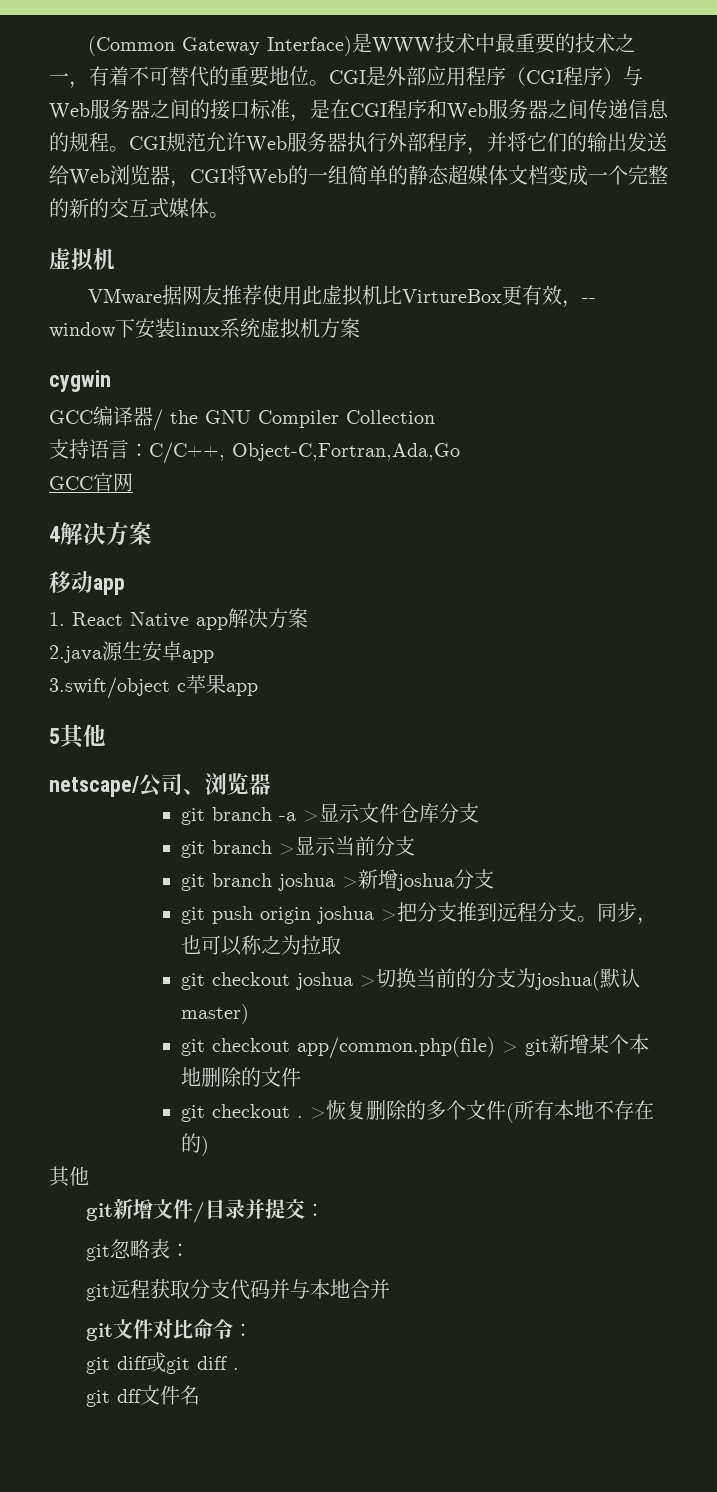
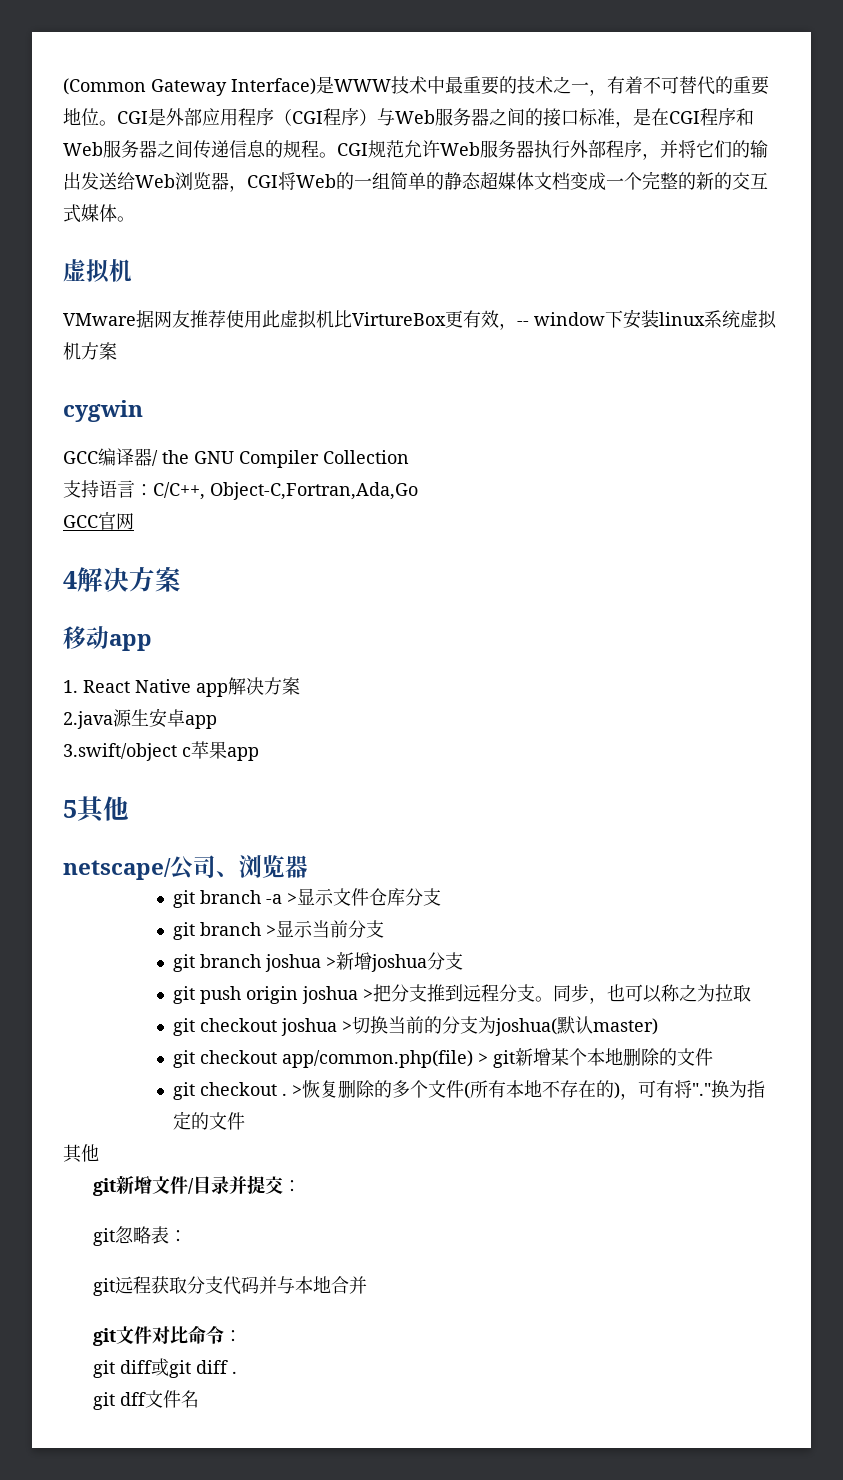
(209, 1146) none -> [620,1080,766,1100] [173,1111,246,1130] ，可有将"."换为指定的文件

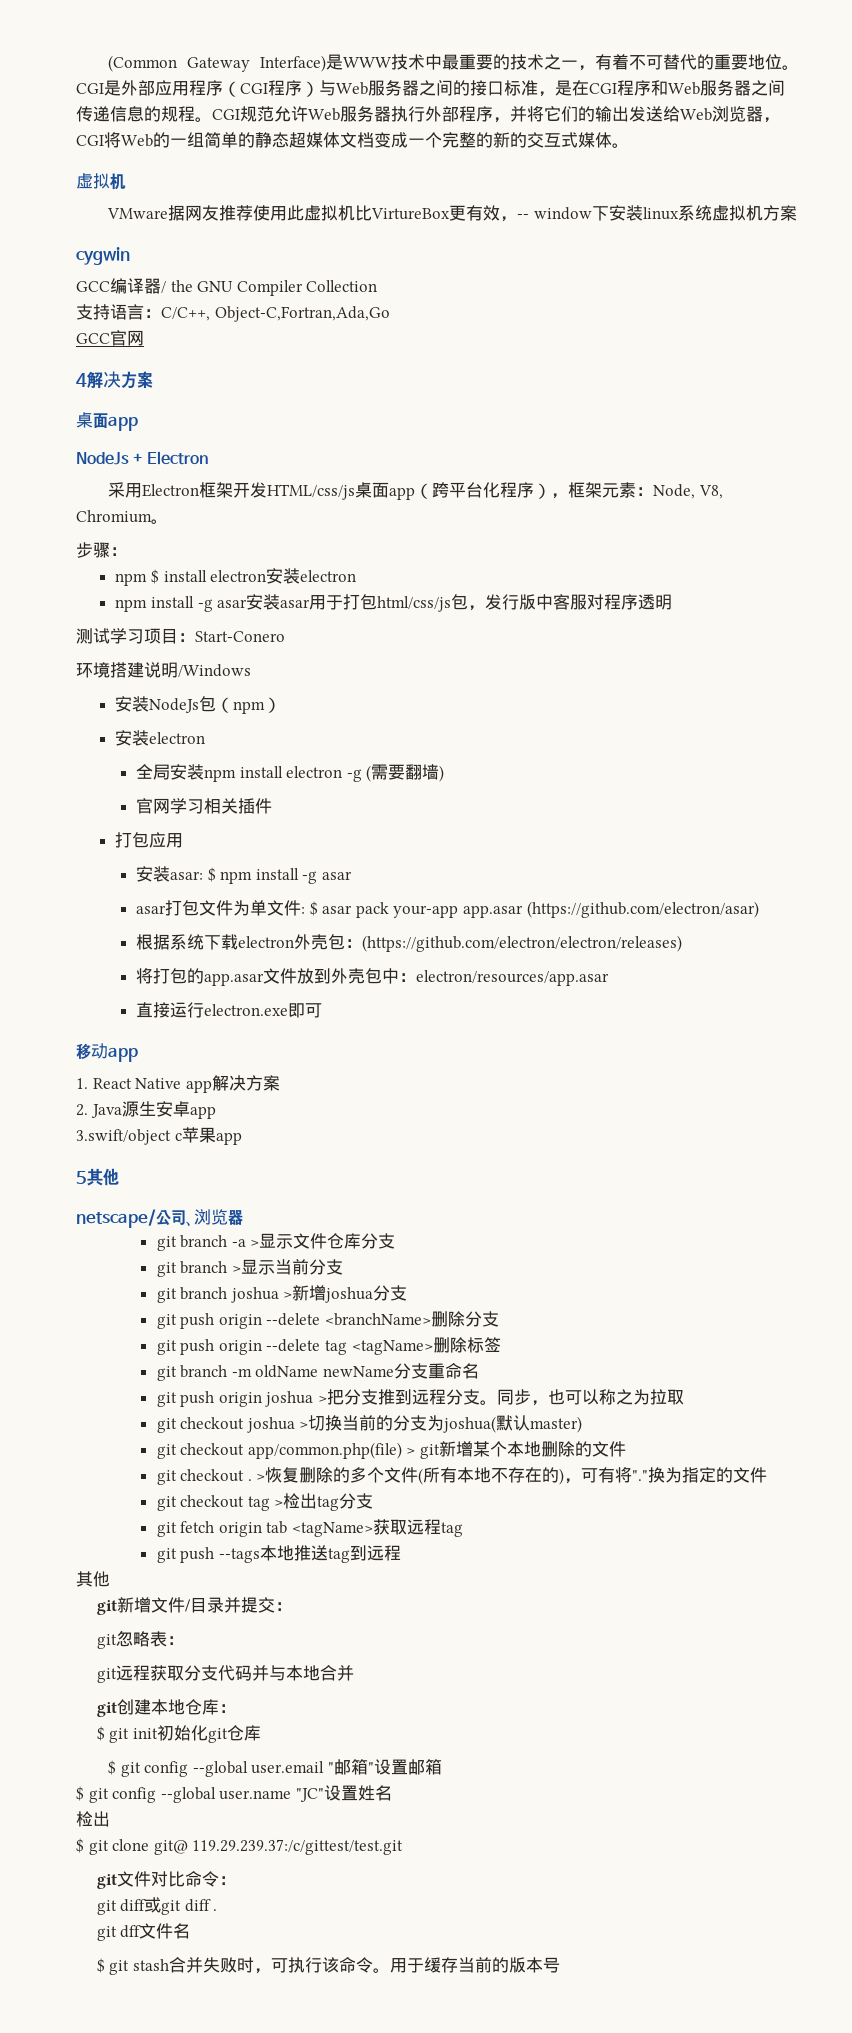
(181, 579) none -> [76,412,138,431] [76,451,208,465] [107,482,723,500] [76,510,168,524] [76,542,127,558] [115,568,357,586] [115,594,673,612] [76,628,285,644] [76,662,251,678] [115,696,282,714] [115,730,206,746] [136,764,445,782] [136,798,273,814] [115,832,184,848] [136,866,352,884] [136,900,759,918] [136,934,683,952] [136,968,610,986] [136,1002,323,1018] // 桌面app // NodeJs + Electron // 采用Electron框架开发HTML/css/js桌面app（跨平台化程序），框架元素：Node, V8, Chromium。 // 步骤： // npm $ install electron安装electron // npm install -g asar安装asar用于打包html/css/js包，发行版中客服对程序透明 // 测试学习项目：Start-Conero // 环境搭建说明/Windows // 安装NodeJs包（npm） // 安装electron // 全局安装npm install electron -g (需要翻墙) // 官网学习相关插件 // 打包应用 // 安装asar: $ npm install -g asar // asar打包文件为单文件: $ asar pack your-app app.asar (https://github.com/electron/asar) // 根据系统下载electron外壳包：(https://github.com/electron/electron/releases) // 将打包的app.asar文件放到外壳包中：electron/resources/app.asar // 直接运行electron.exe即可
[63,711,113,729] 2.java -> [76,1104,122,1118] 2. Java
(464, 961) none -> [156,1311,500,1329] [156,1337,501,1355] [156,1363,480,1381] // git push origin --delete <branchName>删除分支 // git push origin --delete tag <tagName>删除标签 // git branch -m oldName newName分支重命名
(246, 1121) none -> [156,1493,374,1511] [156,1519,464,1537] [156,1545,401,1563] // git checkout tag >检出tag分支 // git fetch origin tab <tagName>获取远程tag // git push --tags本地推送tag到远程
(368, 1285) none -> [96,1699,236,1717] [96,1725,261,1743] [107,1759,442,1777] [76,1785,392,1803] [76,1811,110,1827] [76,1838,404,1855] // git创建本地仓库： // $ git init初始化git仓库 // $ git config --global user.email "邮箱"设置邮箱 // $ git config --global user.name "JC"设置姓名 // 检出 // $ git clone git@ 119.29.239.37:/c/gittest/test.git
(200, 1399) none -> [96,1957,560,1975] // $ git stash合并失败时，可执行该命令。用于缓存当前的版本号

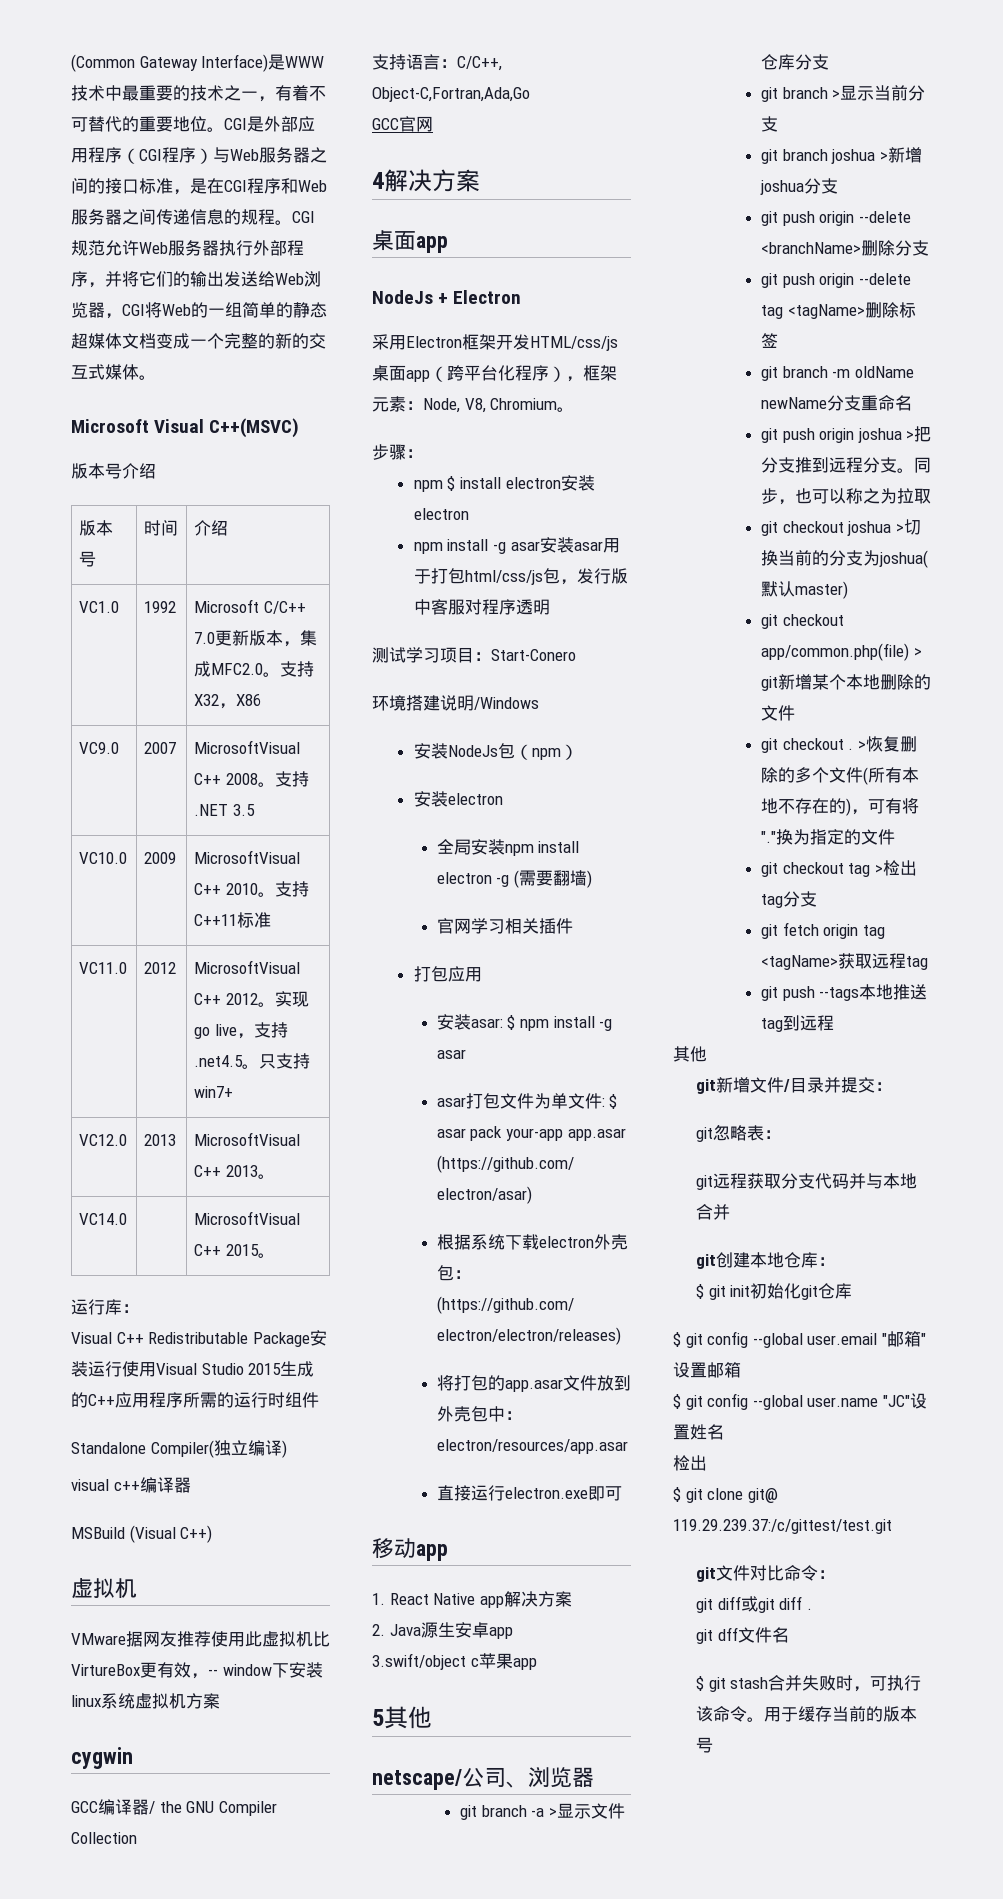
(629, 145) none -> [71,418,300,438] [71,463,156,479] [79,520,114,536] [79,551,97,567] [144,520,179,536] [194,520,229,536] [79,601,120,613] [144,601,177,613] [194,599,306,614] [194,630,318,647] [194,661,315,677] [194,694,262,709] [79,742,120,754] [144,742,177,754] [194,740,301,754] [194,771,309,787] [194,804,255,816] [79,852,128,864] [144,852,177,864] [194,850,301,864] [194,881,309,897] [194,912,272,928] [79,962,128,974] [144,962,177,974] [194,960,301,974] [194,991,309,1007] [194,1022,288,1039] [194,1053,311,1069] [194,1086,234,1098] [79,1134,128,1146] [144,1134,177,1146] [194,1132,301,1146] [194,1165,275,1179] [79,1213,128,1225] [194,1211,301,1225] [194,1244,275,1258] [71,1299,139,1315] [71,1330,327,1347] [71,1361,315,1377] [71,1392,319,1408] [71,1440,287,1458] [71,1477,191,1493] [71,1525,213,1543] // Microsoft Visual C++(MSVC) // 版本号介绍 // 版本号 | 时间 | 介绍 // VC1.0 | 1992 | Microsoft C/C++ 7.0更新版本，集成MFC2.0。支持X32，X86 // VC9.0 | 2007 | MicrosoftVisual C++ 2008。支持.NET 3.5 // VC10.0 | 2009 | MicrosoftVisual C++ 2010。支持C++11标准 // VC11.0 | 2012 | MicrosoftVisual C++ 2012。实现go live，支持.net4.5。只支持win7+ // VC12.0 | 2013 | MicrosoftVisual C++ 2013。 // VC14.0 | | MicrosoftVisual C++ 2015。 // 运行库： // Visual C++ Redistributable Package安装运行使用Visual Studio 2015生成的C++应用程序所需的运行时组件 // Standalone Compiler(独立编译) // visual c++编译器 // MSBuild (Visual C++)
[266,1521,288,1534] tab -> [862,925,885,939] tag

